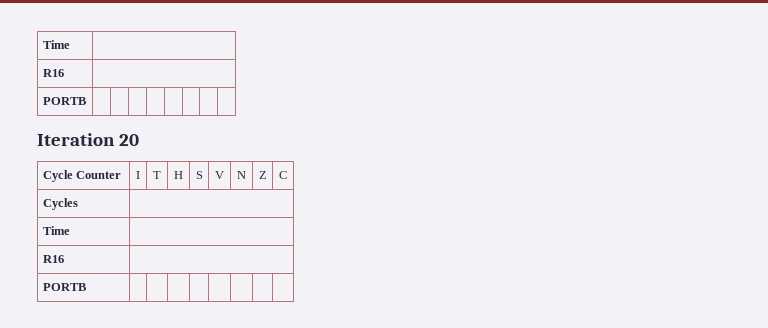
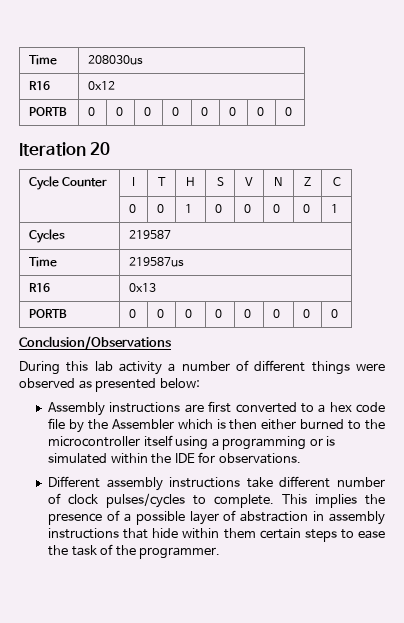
[42,40,70,49] [42,69,64,77] [42,97,86,105] Time | // R16 | // PORTB | | | | | | | | -> [29,55,58,65] [88,55,144,65] [29,81,51,91] [88,81,116,90] [29,107,68,116] [88,107,96,116] [116,107,124,116] [144,107,152,116] [172,107,180,116] [201,107,209,116] [229,107,237,116] [257,107,265,116] [285,107,293,116] Time | 208030us // R16 | 0x12 // PORTB | 0 | 0 | 0 | 0 | 0 | 0 | 0 | 0
(287, 175) none -> [129,204,137,213] [157,204,165,213] [185,204,193,213] [215,204,223,213] [244,204,252,213] [273,204,281,213] [303,204,311,213] [331,204,339,213] // | 0 | 0 | 1 | 0 | 0 | 0 | 0 | 1
[42,226,70,235] [42,255,64,263] [42,283,86,291] // Time | // R16 | // PORTB | | | | | | | | -> [129,230,172,239] [29,257,58,267] [129,257,185,267] [29,283,51,293] [129,283,157,292] [29,309,68,318] [129,309,137,318] [157,309,165,318] [185,309,193,318] [215,309,223,318] [244,309,252,318] [273,309,281,318] [303,309,311,318] [331,309,339,318] [19,336,171,350] [19,360,385,375] [19,378,200,392] [48,401,385,416] [48,418,385,433] [48,435,336,450] [48,452,301,464] [48,476,385,491] [48,493,385,508] [48,510,385,525] [48,528,385,542] [48,544,221,559] 219587 // Time | 219587us // R16 | 0x13 // PORTB | 0 | 0 | 0 | 0 | 0 | 0 | 0 | 0 // Conclusion/Observations // During this lab activity a number of different things were observed as presented below: // Assembly instructions are first converted to a hex code file by the Assembler which is then either burned to the microcontroller itself using a programming or is simulated within the IDE for observations. // Different assembly instructions take different number of clock pulses/cycles to complete. This implies the presence of a possible layer of abstraction in assembly instructions that hide within them certain steps to ease the task of the programmer.

